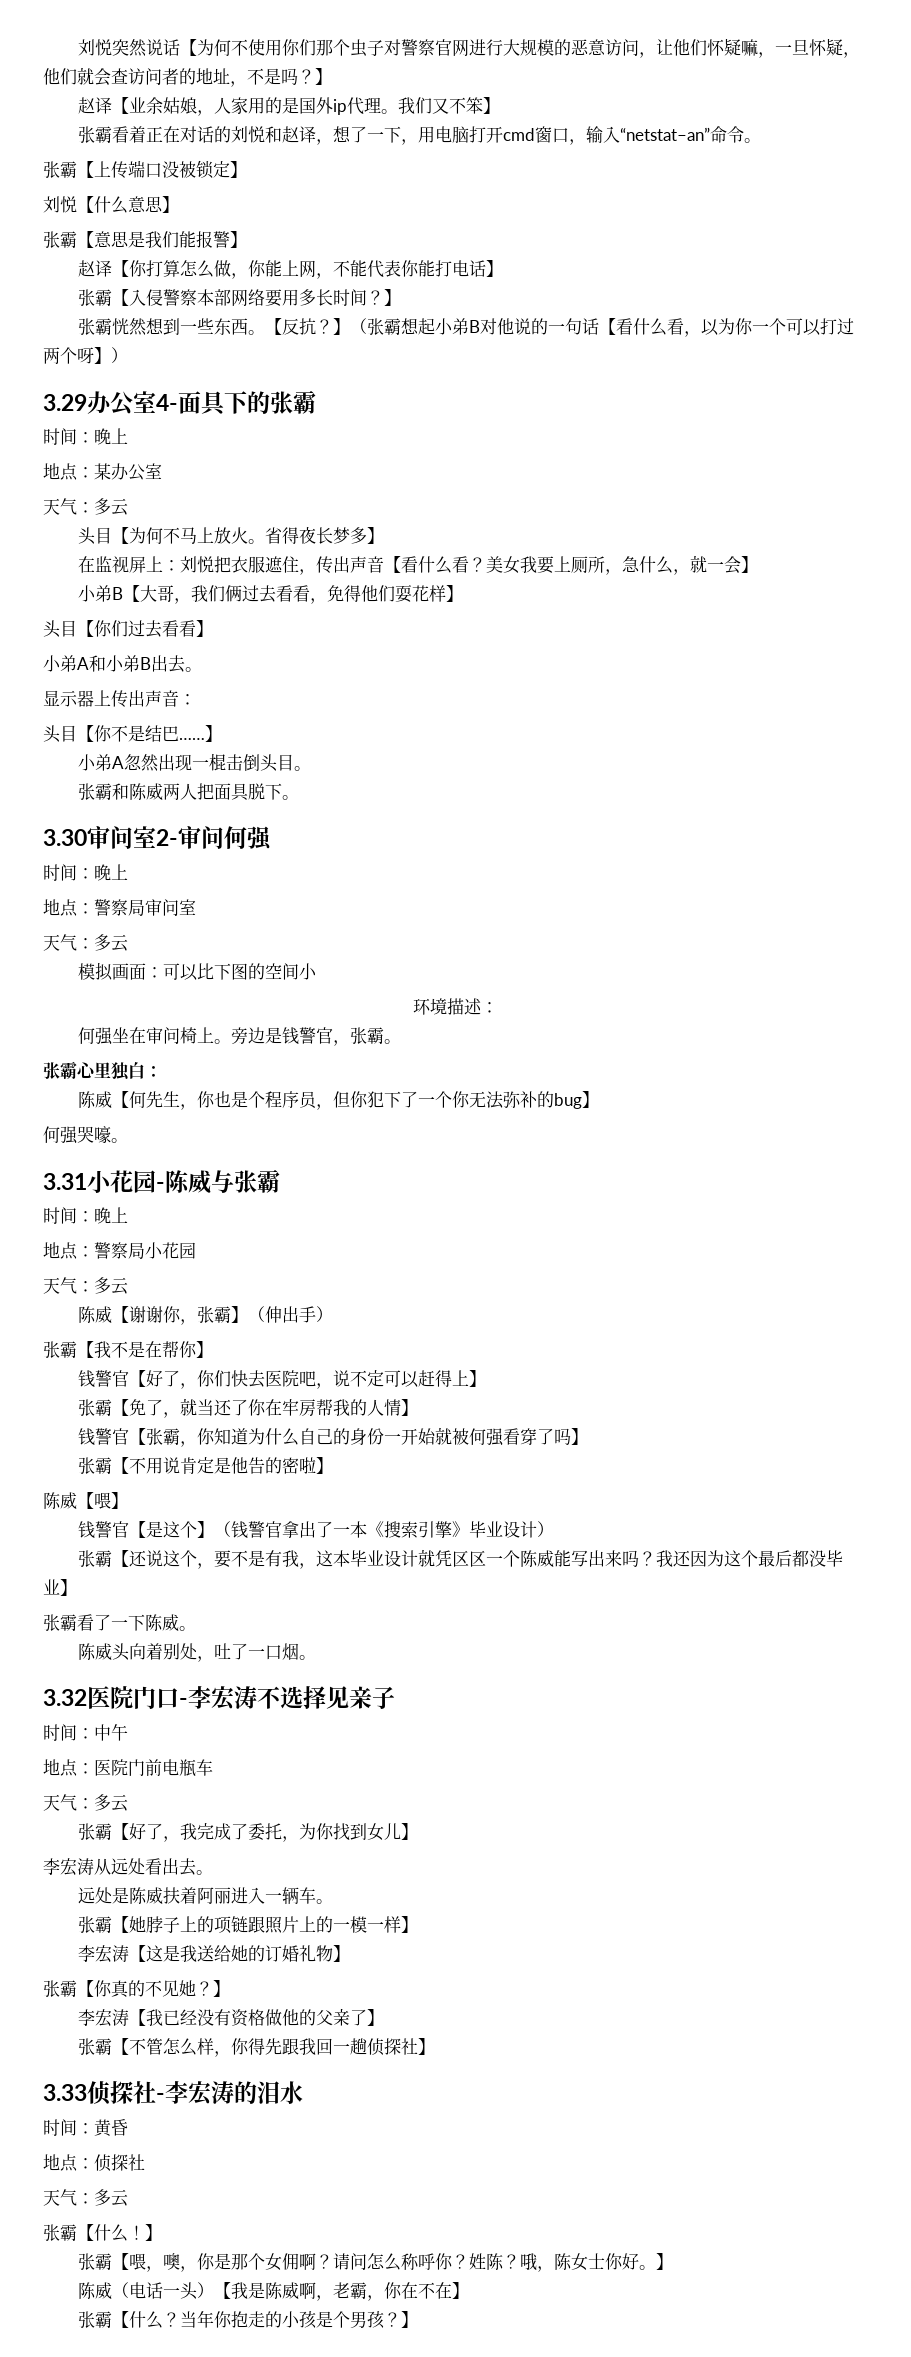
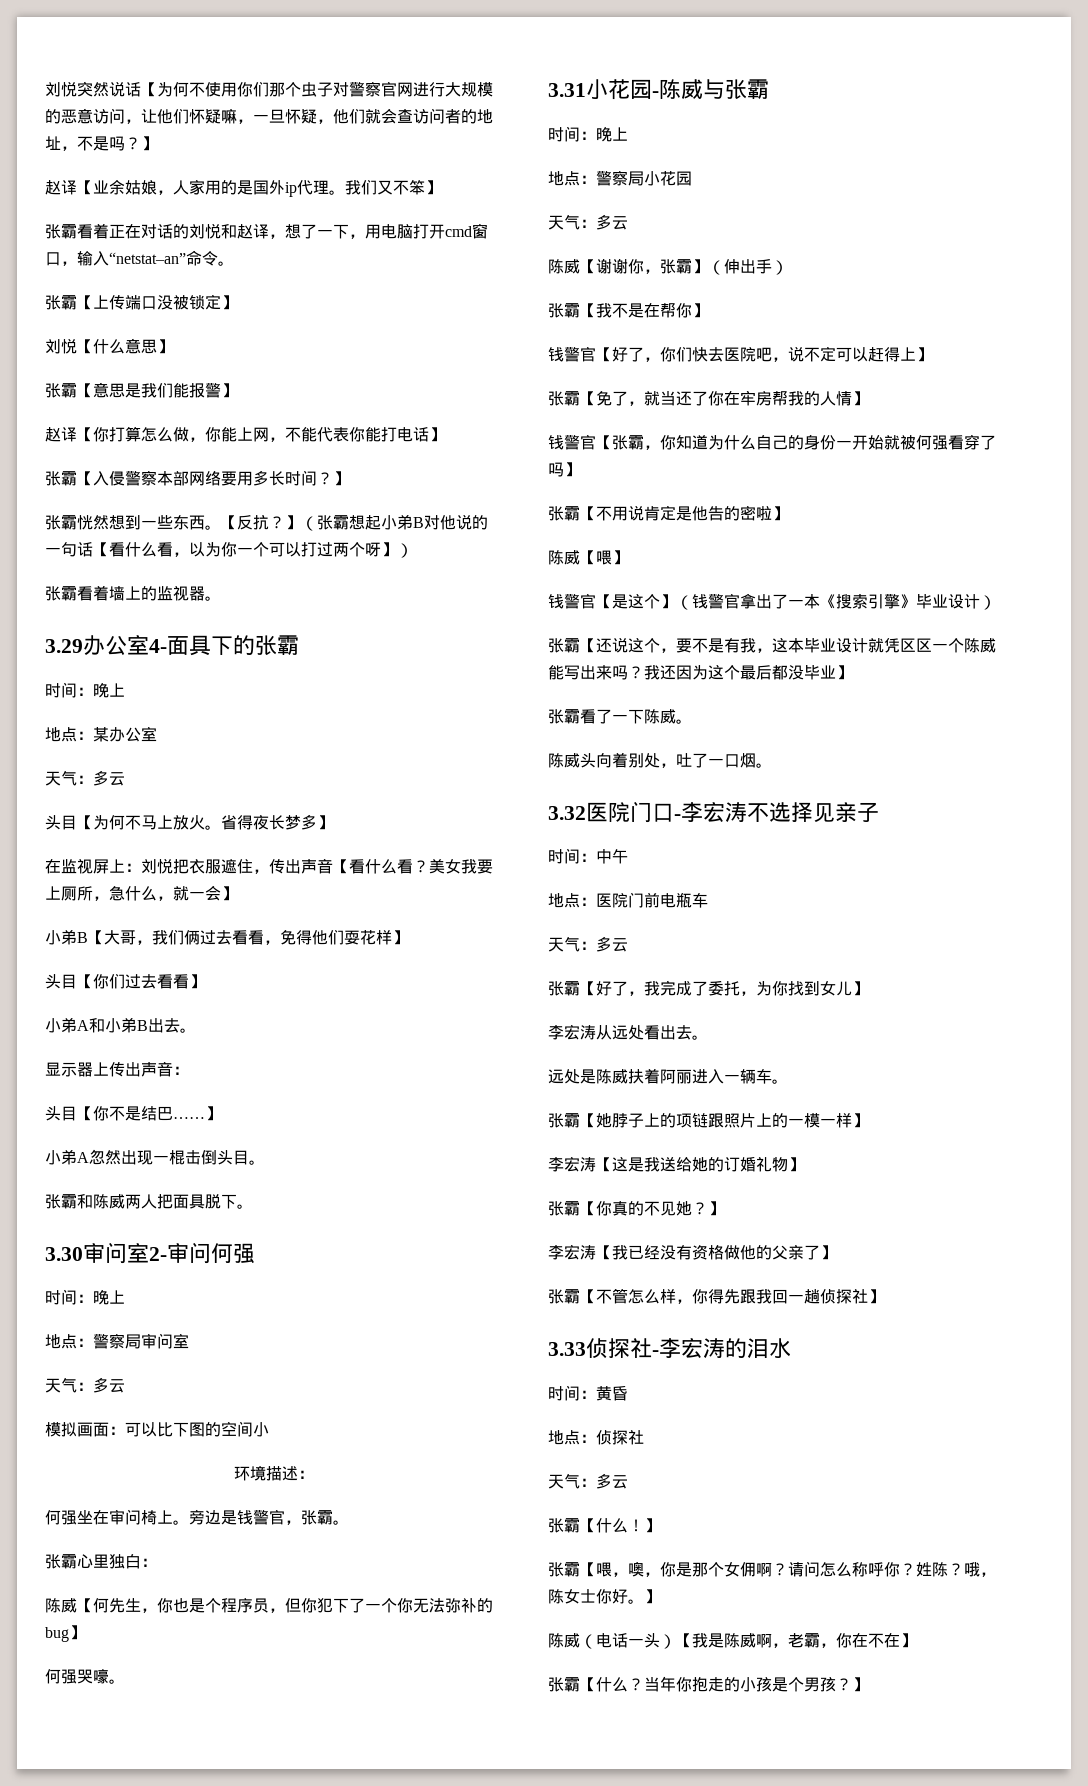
(128, 355) none -> [45,585,221,601] // 张霸看着墙上的监视器。

